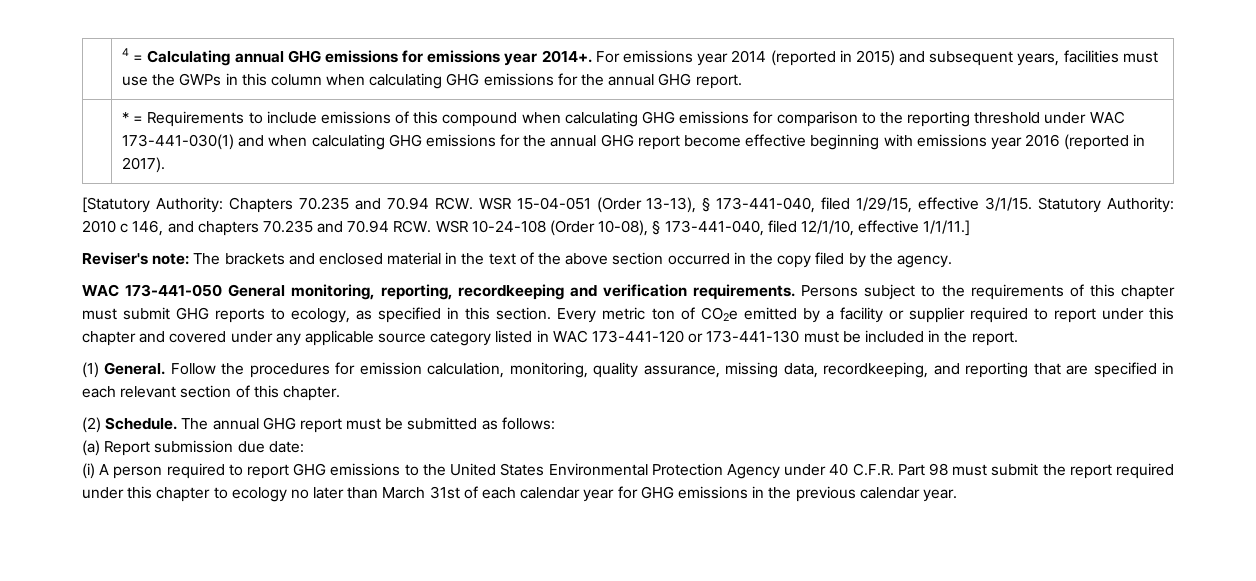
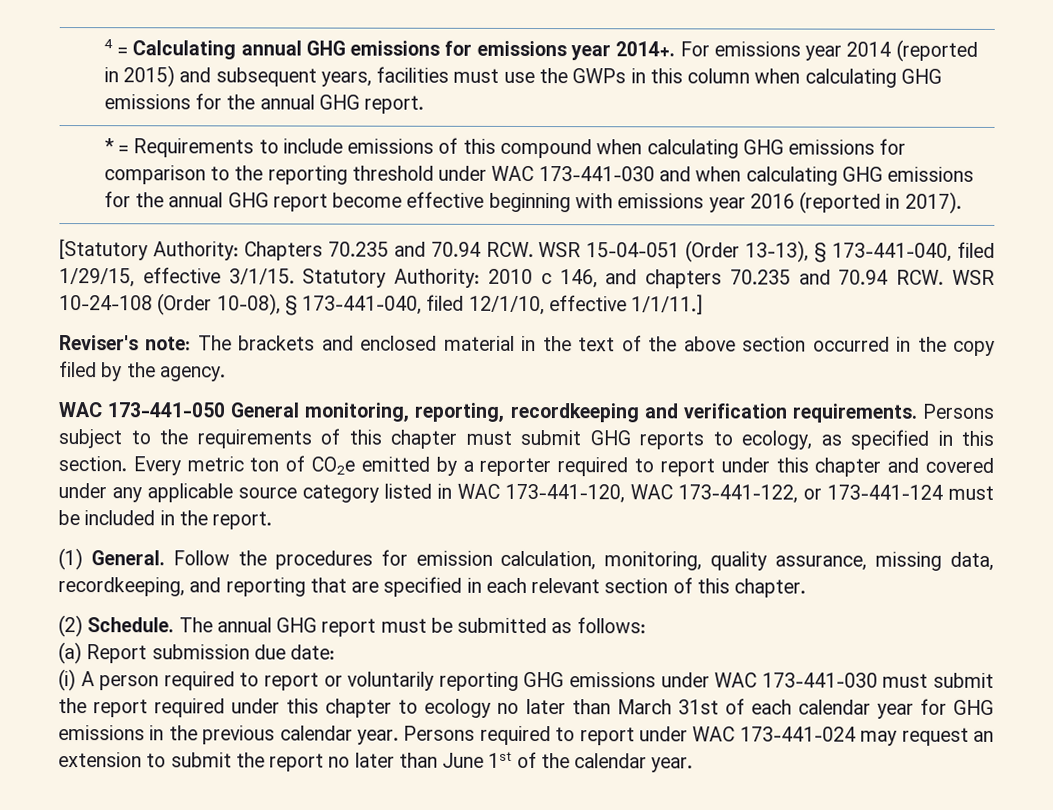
[121,134,234,150] 173-441-030(1) -> [538,166,655,182] 173-441-030
[839,307,965,323] facility or supplier -> [479,457,552,477] reporter
[592,330,800,343] 173-441-120 or 173-441-130 -> [505,483,943,504] 173-441-120, WAC 173-441-122, or 173-441-124
[293,463,948,479] GHG emissions to the United States Environmental Protection Agency under 40 C.F.R. Part 98 -> [323,671,878,691] or voluntarily reporting GHG emissions under WAC 173-441-030
(957, 495) none -> [403,725,994,746] [58,751,694,773] Persons required to report under WAC 173-441-024 may request an extension to submit the report no later than June 1st of the calendar year.

